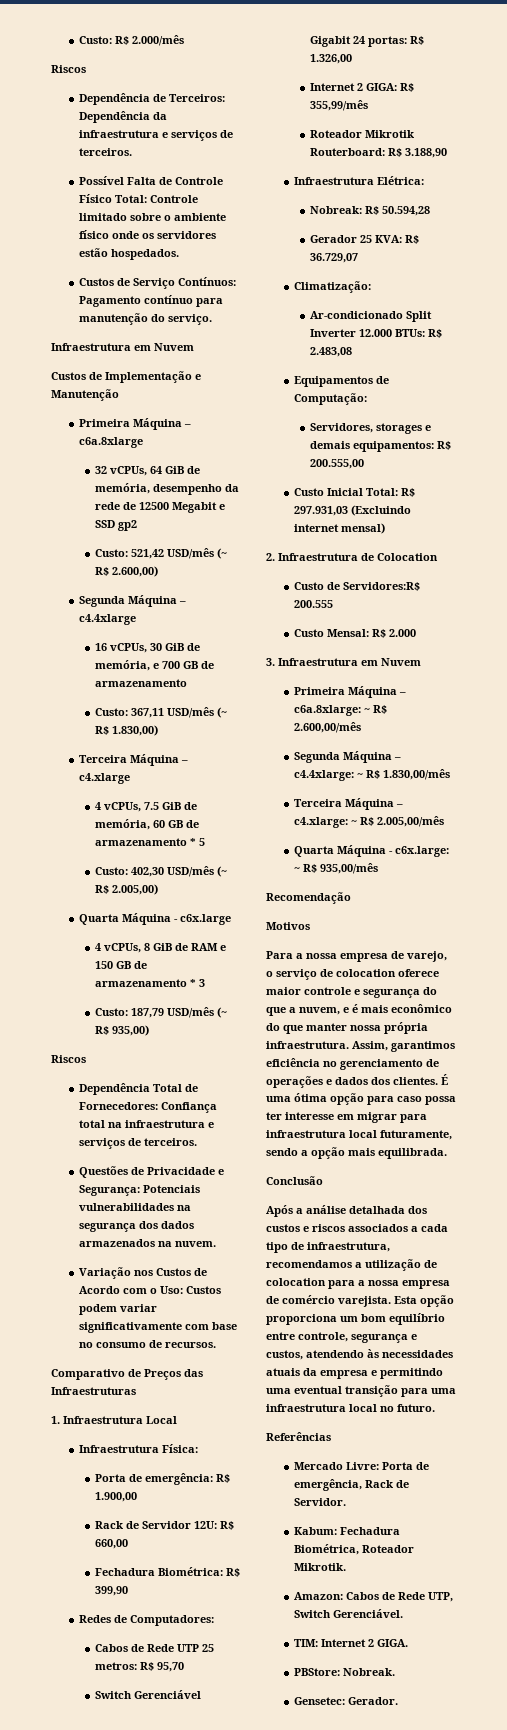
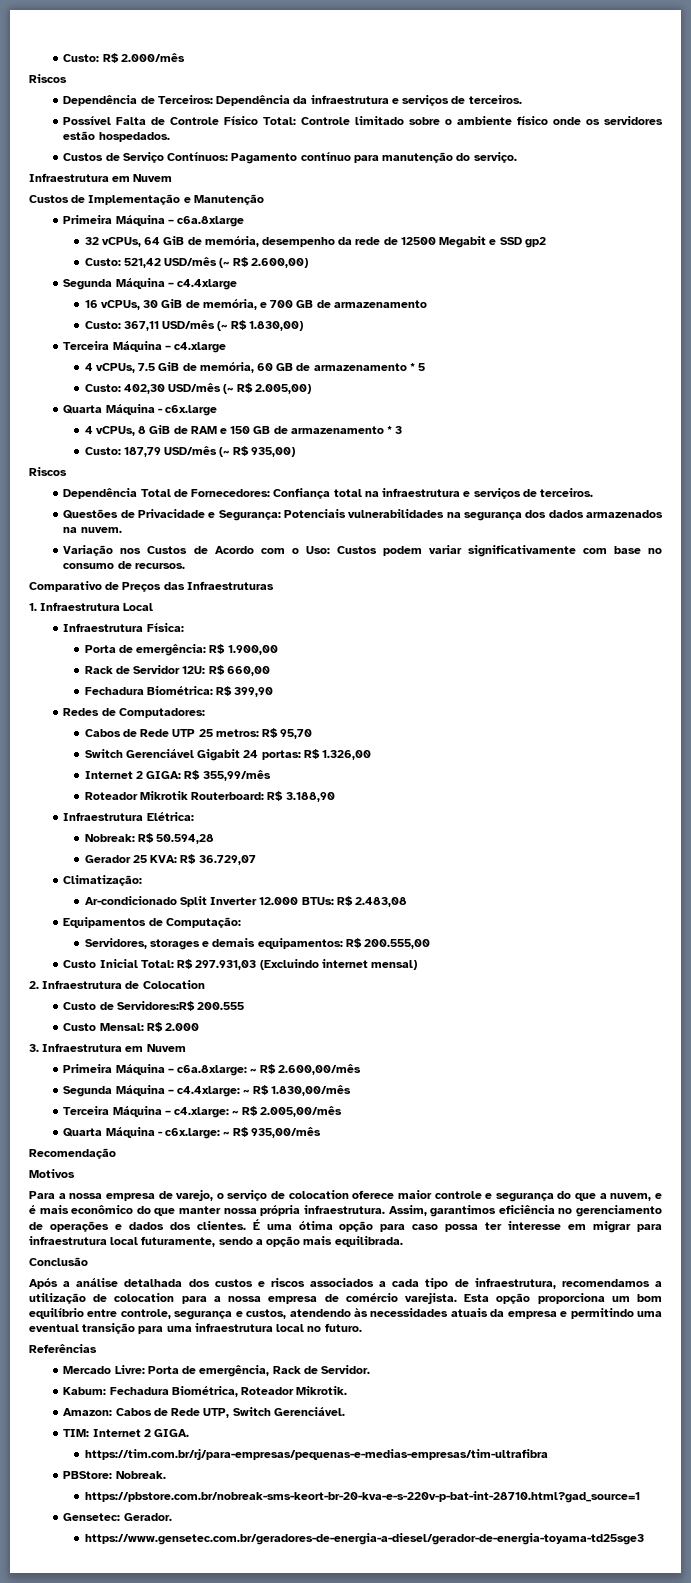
(409, 1643) none -> [84,1449,548,1460] // https://tim.com.br/rj/para-empresas/pequenas-e-medias-empresas/tim-ultrafibra
(396, 1672) none -> [84,1491,640,1503] // https://pbstore.com.br/nobreak-sms-keort-br-20-kva-e-s-220v-p-bat-int-28710.html?gad_source=1
(399, 1701) none -> [84,1533,644,1545] // https://www.gensetec.com.br/geradores-de-energia-a-diesel/gerador-de-energia-toyama-td25sge3

